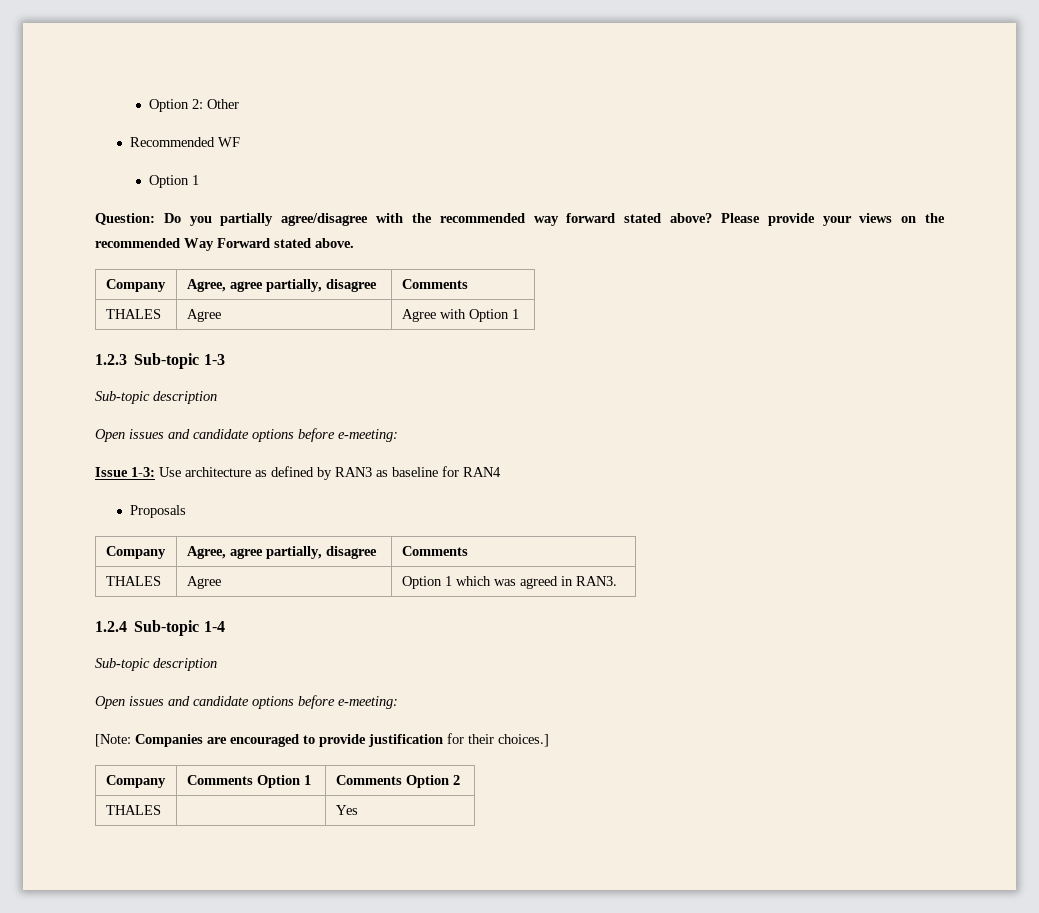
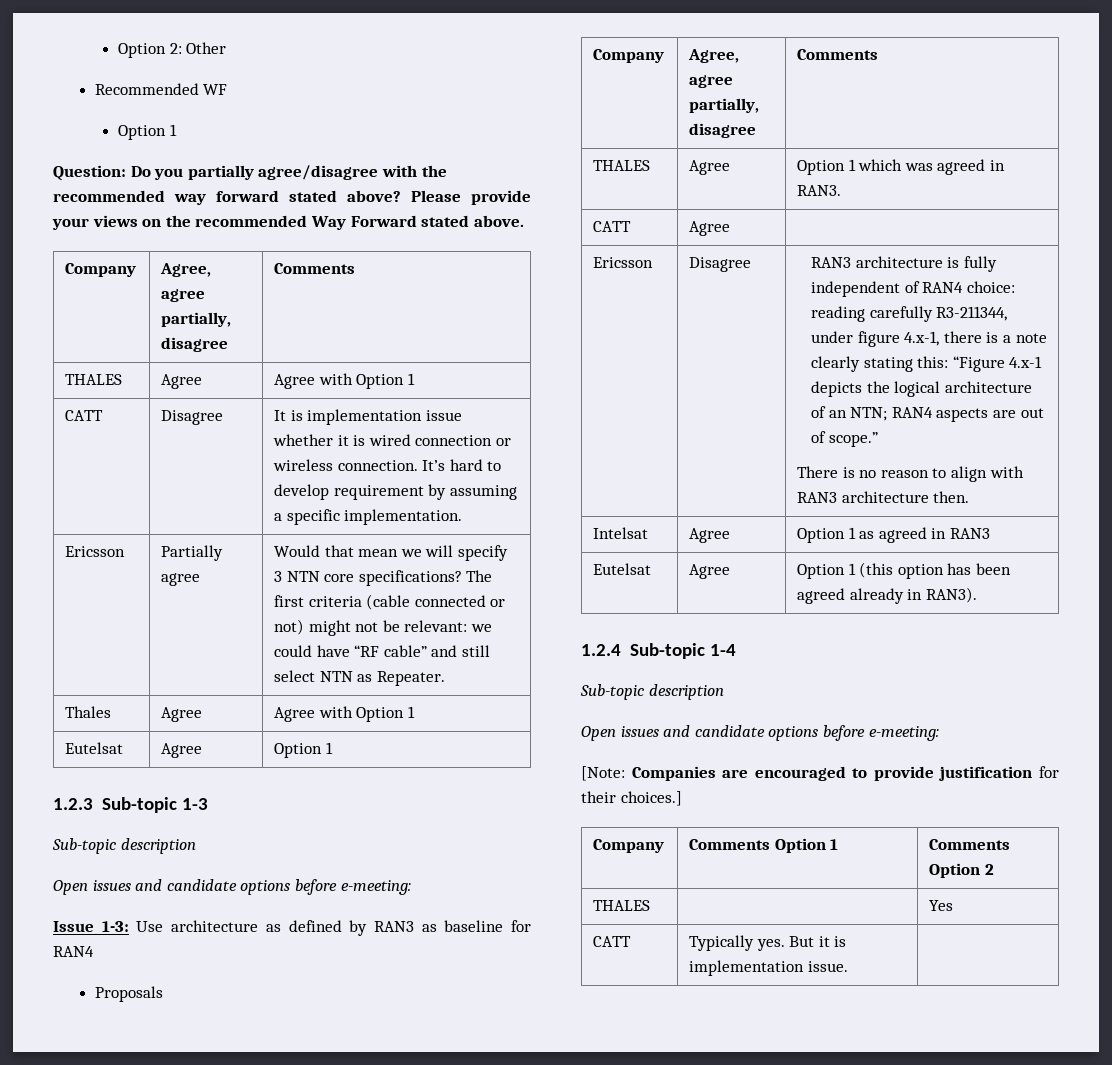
(519, 314) none -> [65,410,104,421] [161,410,224,425] [274,409,462,425] [273,434,512,446] [273,459,502,471] [274,484,517,500] [274,509,463,525] [65,546,126,557] [161,545,224,561] [161,573,201,586] [274,545,509,561] [274,570,493,586] [274,594,506,610] [274,619,493,636] [274,645,491,657] [274,670,445,686] [65,706,112,718] [161,707,203,722] [274,706,415,722] [65,742,124,754] [161,743,203,758] [274,742,333,758] // CATT | Disagree | It is implementation issue whether it is wired connection or wireless connection. It’s hard to develop requirement by assuming a specific implementation. // Ericsson | Partially agree | Would that mean we will specify 3 NTN core specifications? The first criteria (cable connected or not) might not be relevant: we could have “RF cable” and still select NTN as Repeater. // Thales | Agree | Agree with Option 1 // Eutelsat | Agree | Option 1
(617, 581) none -> [593,221,632,232] [689,221,731,236] [593,257,654,268] [689,257,752,272] [811,256,997,272] [811,281,1015,297] [811,306,1008,322] [811,331,1047,347] [811,356,1043,372] [811,381,1032,397] [811,406,1044,422] [811,431,878,447] [797,466,1024,482] [797,491,970,503] [593,527,649,539] [689,528,731,543] [797,527,991,543] [593,563,652,575] [689,564,731,579] [797,562,1012,579] [797,587,977,604] // CATT | Agree | // Ericsson | Disagree | RAN3 architecture is fully independent of RAN4 choice: reading carefully R3-211344, under figure 4.x-1, there is a note clearly stating this: “Figure 4.x-1 depicts the logical architecture of an NTN; RAN4 aspects are out of scope.” // There is no reason to align with RAN3 architecture then. // Intelsat | Agree | Option 1 as agreed in RAN3 // Eutelsat | Agree | Option 1 (this option has been agreed already in RAN3).
(358, 810) none -> [593,936,632,947] [689,935,847,951] [689,960,848,976] // CATT | Typically yes. But it is implementation issue. |

